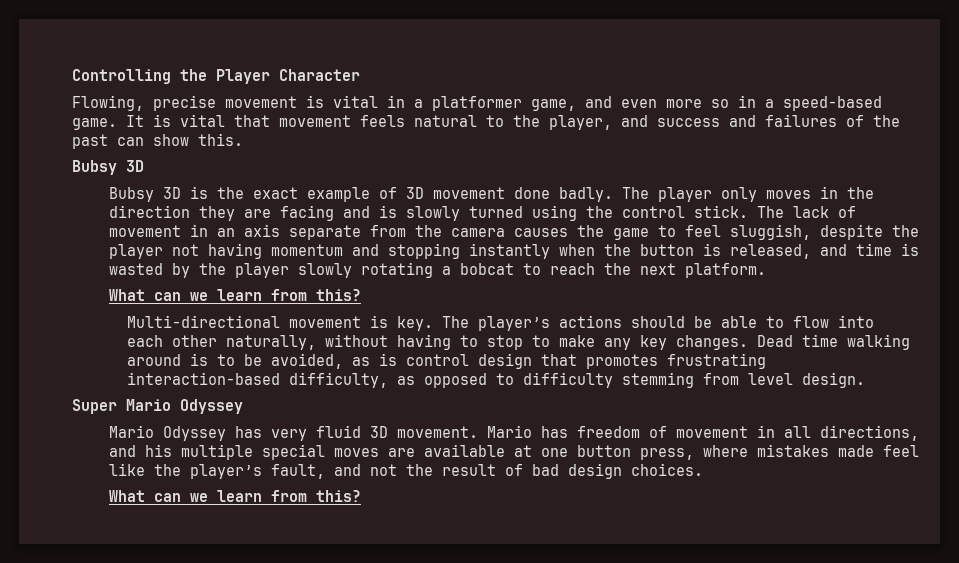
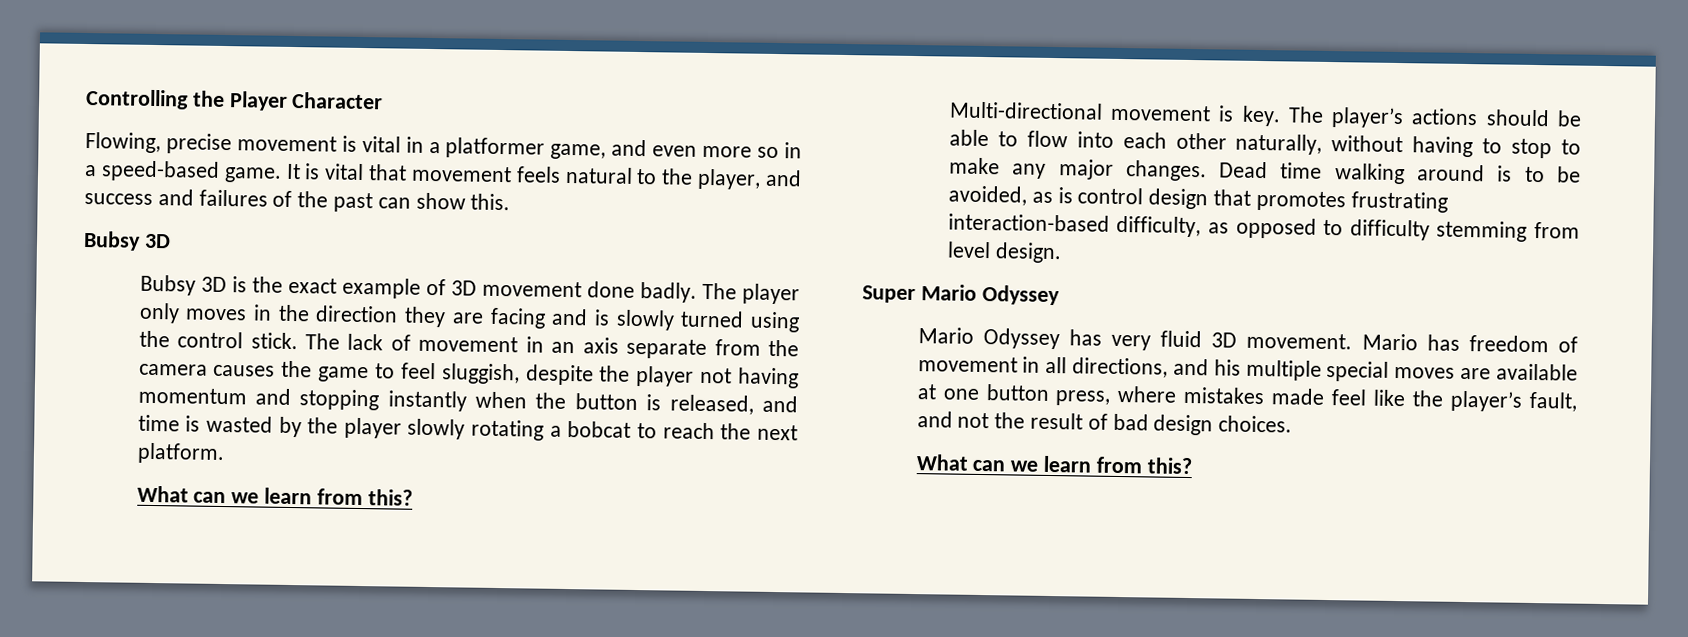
[640,335,668,350] key -> [1058,159,1114,180] major

